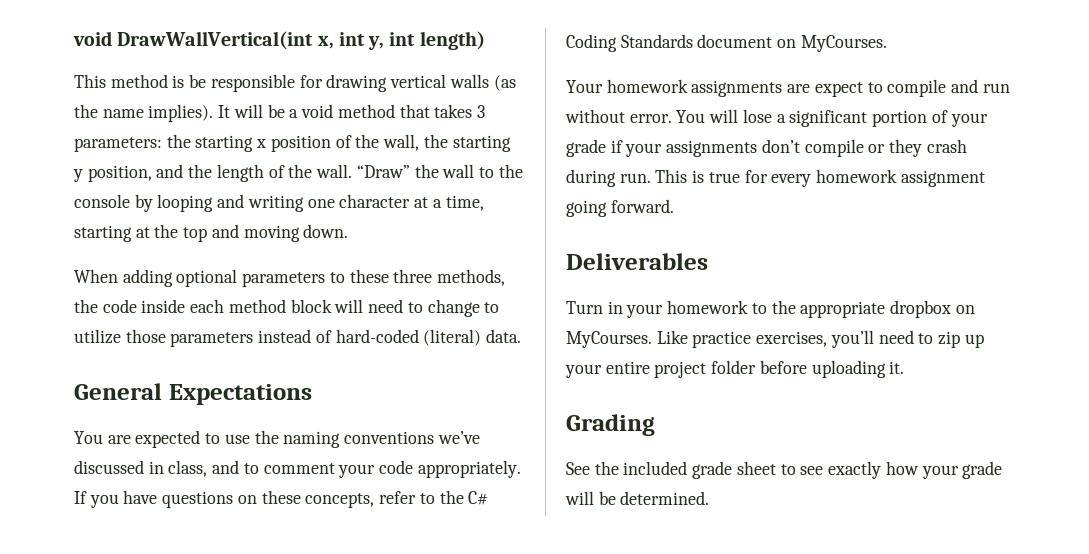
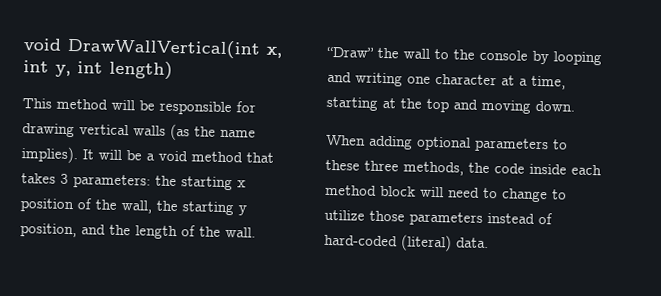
[172,75,185,88] is -> [111,99,135,111] will
[74,383,312,405] [74,430,480,448] [74,460,521,478] [74,490,489,508] [566,34,887,52] [566,79,1010,97] [565,109,988,127] [566,139,967,157] [566,169,985,187] [566,199,674,217] [566,253,708,270] [566,300,975,318] [566,330,984,348] [565,360,905,378] [566,414,655,436] [566,461,1003,479] [565,491,710,505] // General Expectations // You are expected to use the naming conventions we’ve discussed in class, and to comment your code appropriately. If you have questions on these concepts, refer to the C# Coding Standards document on MyCourses. // Your homework assignments are expect to compile and run without error. You will lose a significant portion of your grade if your assignments don’t compile or they crash during run. This is true for every homework assignment going forward. // Deliverables // Turn in your homework to the appropriate dropbox on MyCourses. Like practice exercises, you’ll need to zip up your entire project folder before uploading it. // Grading // See the included grade sheet to see exactly how your grade will be determined. -> (489, 243) none

